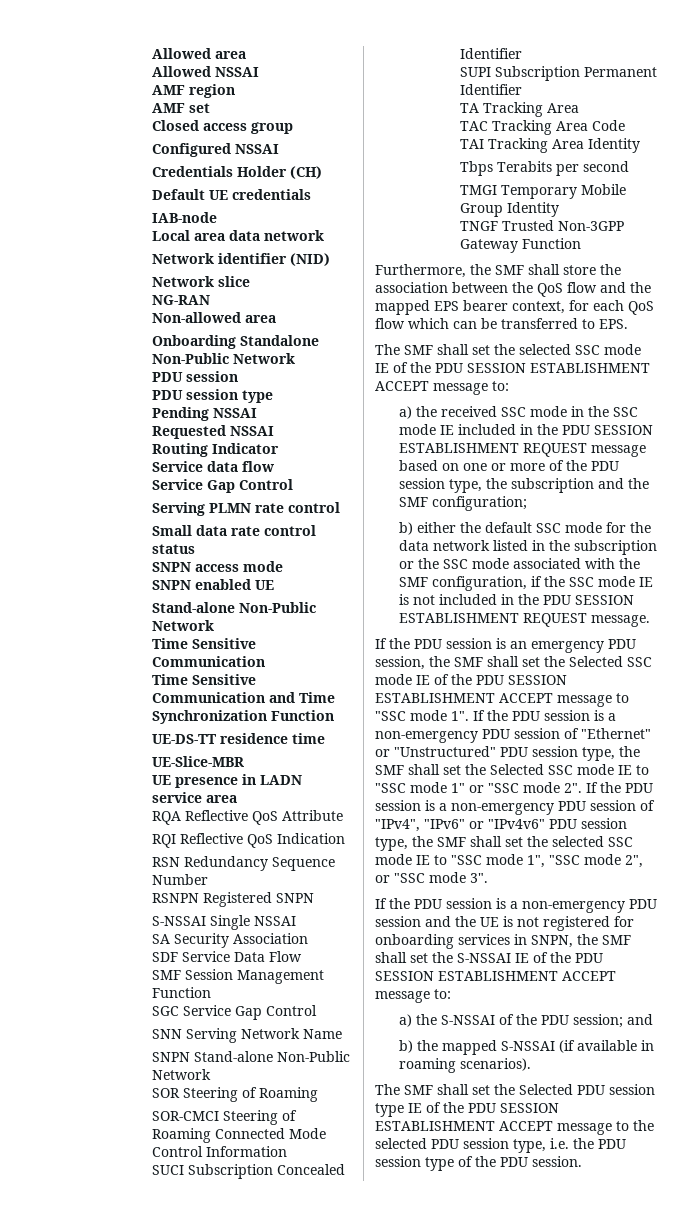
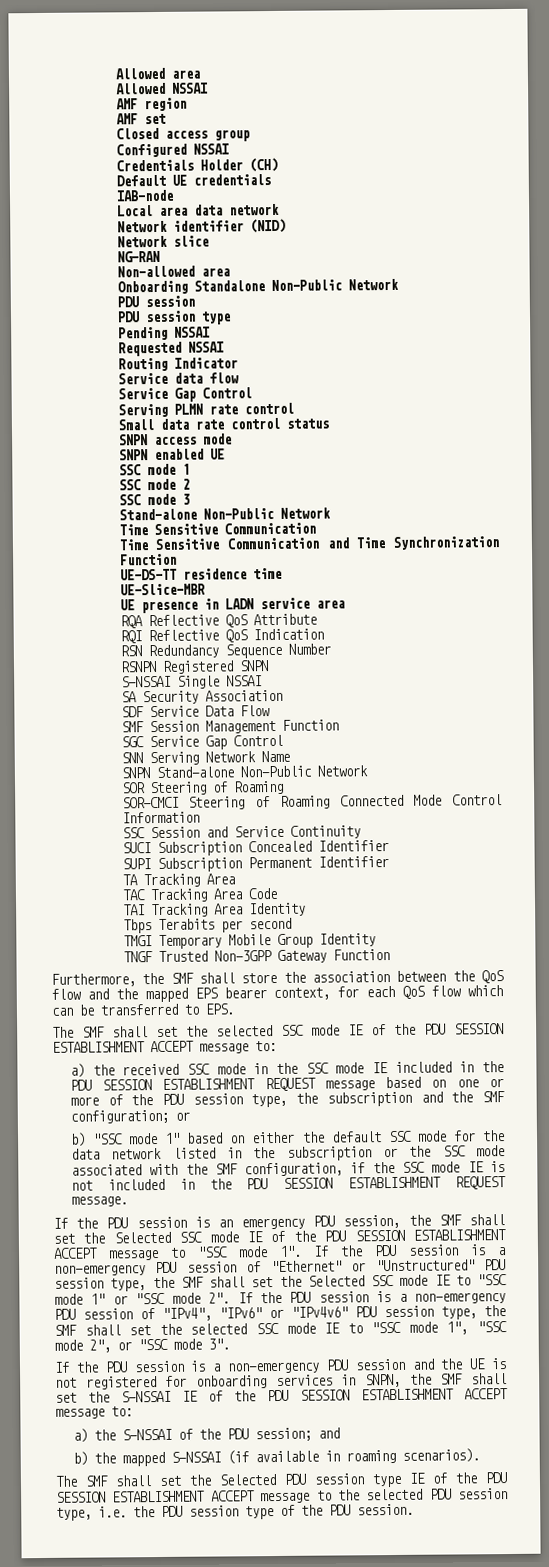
(274, 585) none -> [118,463,190,476] [118,478,190,491] [118,493,190,506] // SSC mode 1 // SSC mode 2 // SSC mode 3
(287, 1151) none -> [121,825,361,839] // SSC Session and Service Continuity
[398,522,413,535] // b) -> [174,1111,190,1121] [69,1132,246,1147] or // b) "SSC mode 1" based on

